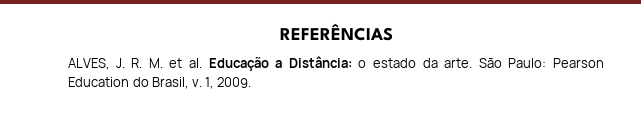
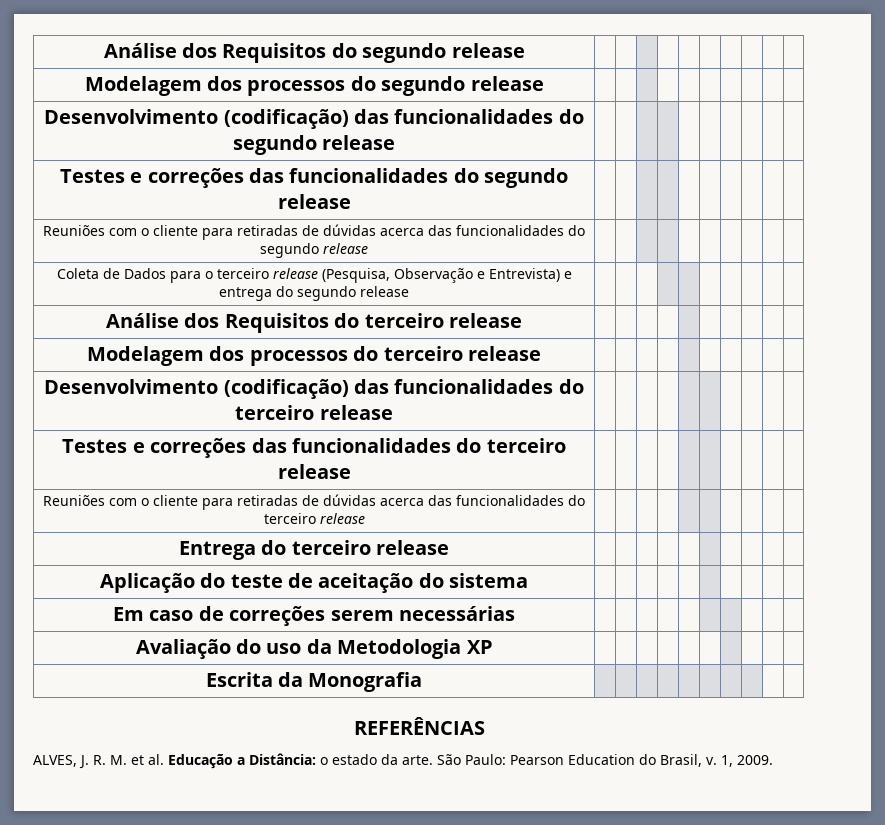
(279, 32) none -> [103,43,525,63] [84,76,544,96] [44,109,584,129] [232,135,396,155] [59,168,569,188] [277,194,351,209] [43,224,585,240] [260,243,368,258] [56,268,572,283] [219,286,409,301] [106,313,522,333] [87,346,541,366] [44,379,584,399] [235,405,393,420] [62,438,566,458] [277,464,351,479] [43,494,585,510] [263,513,365,524] [178,540,450,560] [99,573,529,593] [113,606,515,626] [135,639,493,659] [205,672,423,692] Análise dos Requisitos do segundo release | | | | | | | | | | // Modelagem dos processos do segundo release | | | | | | | | | | // Desenvolvimento (codificação) das funcionalidades do segundo release | | | | | | | | | | // Testes e correções das funcionalidades do segundo release | | | | | | | | | | // Reuniões com o cliente para retiradas de dúvidas acerca das funcionalidades do segundo release | | | | | | | | | | // Coleta de Dados para o terceiro release (Pesquisa, Observação e Entrevista) e entrega do segundo release | | | | | | | | | | // Análise dos Requisitos do terceiro release | | | | | | | | | | // Modelagem dos processos do terceiro release | | | | | | | | | | // Desenvolvimento (codificação) das funcionalidades do terceiro release | | | | | | | | | | // Testes e correções das funcionalidades do terceiro release | | | | | | | | | | // Reuniões com o cliente para retiradas de dúvidas acerca das funcionalidades do terceiro release | | | | | | | | | | // Entrega do terceiro release | | | | | | | | | | // Aplicação do teste de aceitação do sistema | | | | | | | | | | // Em caso de correções serem necessárias | | | | | | | | | | // Avaliação do uso da Metodologia XP | | | | | | | | | | // Escrita da Monografia | | | | | | | | | | //

